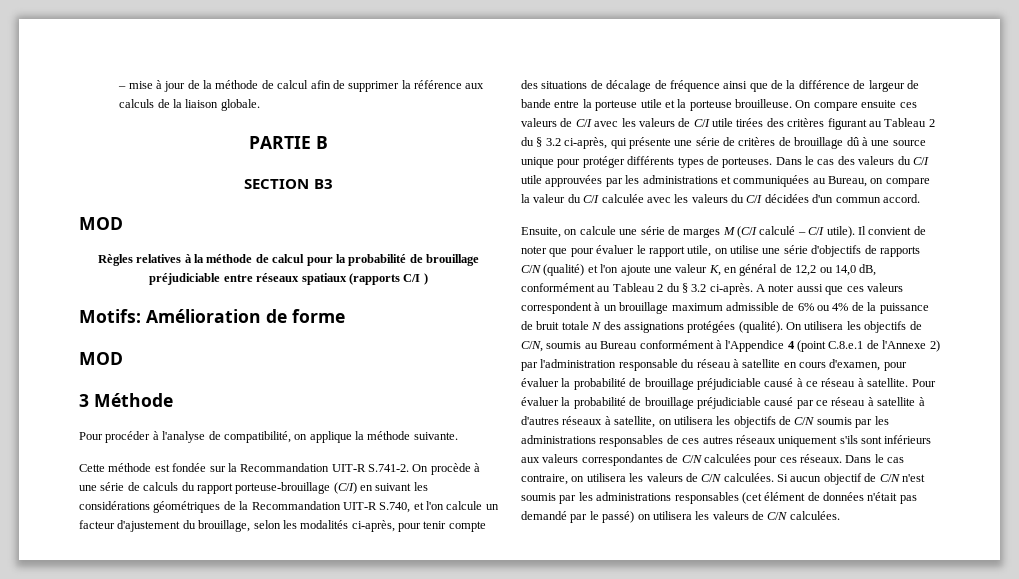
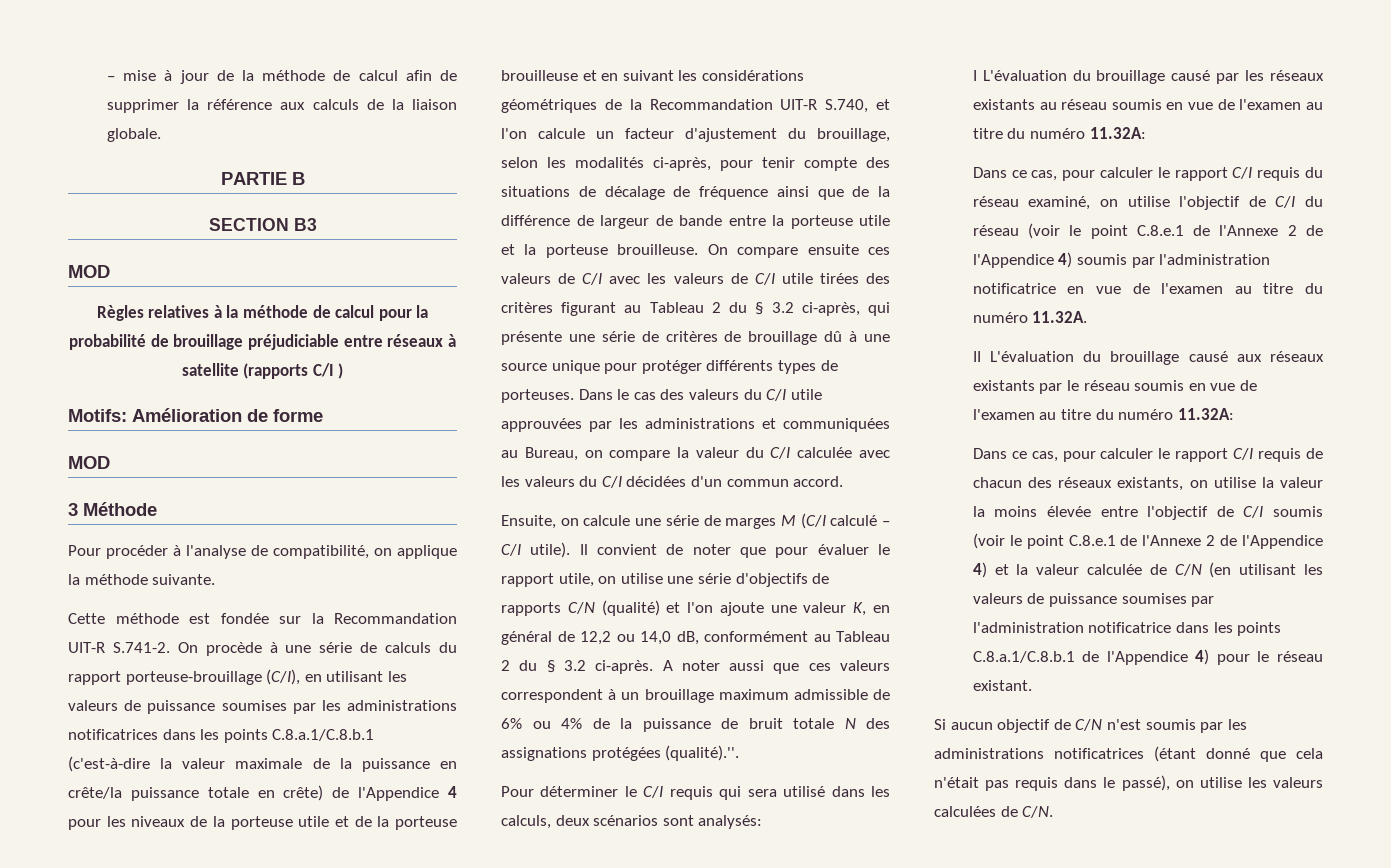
[301,273,347,285] spatiaux -> [447,334,456,347] [181,363,239,376] à satellite
[333,482,357,494] (C/I) -> [266,669,407,685] [68,700,457,714] [68,729,375,743] [68,756,458,772] [68,785,457,801] [68,816,457,830] [501,70,597,81] (C/I), en utilisant les valeurs de puissance soumises par les administrations notificatrices dans les points C.8.a.1/C.8.b.1 (c'est-à-dire la valeur maximale de la puissance en crête/la puissance totale en crête) de l'Appendice 4 pour les niveaux de la porteuse utile et de la porteuse brouilleuse et
[738,321,922,333] [521,340,940,352] [521,359,907,371] [521,378,936,390] [521,397,925,409] [521,416,889,428] [521,435,932,447] [521,454,905,466] [521,473,774,485] (qualité). On utilisera les objectifs de C/N, soumis au Bureau conformément à l'Appendice 4 (point C.8.e.1 de l'Annexe 2) par l'administration responsable du réseau à satellite en cours d'examen, pour évaluer la probabilité de brouillage préjudiciable causé à ce réseau à satellite. Pour évaluer la probabilité de brouillage préjudiciable causé par ce réseau à satellite à d'autres réseaux à satellite, on utilisera les objectifs de C/N soumis par les administrations responsables de ces autres réseaux uniquement s'ils sont inférieurs aux valeurs correspondantes de C/N calculées pour ces réseaux. Dans le cas contraire, on utilisera les valeurs de C/N calculées. -> [665,745,740,761] [501,786,891,800] [501,815,763,829] [972,70,1324,84] [972,99,1323,110] [972,127,1146,139] [972,167,1323,181] [972,196,1323,210] [972,223,1323,239] [972,252,1271,268] [972,283,1323,294] [972,311,1088,323] [972,351,1324,365] [972,380,1257,394] [972,408,1234,420] [972,448,1323,462] [972,477,1323,491] [972,506,1323,520] [972,533,1323,549] [972,562,1323,578] [972,593,1215,607] [972,622,1282,636] [972,649,1323,665] [972,680,1032,691] (qualité).''. // Pour déterminer le C/I requis qui sera utilisé dans les calculs, deux scénarios sont analysés: // I L'évaluation du brouillage causé par les réseaux existants au réseau soumis en vue de l'examen au titre du numéro 11.32A: // Dans ce cas, pour calculer le rapport C/I requis du réseau examiné, on utilise l'objectif de C/I du réseau (voir le point C.8.e.1 de l'Annexe 2 de l'Appendice 4) soumis par l'administration notificatrice en vue de l'examen au titre du numéro 11.32A. // II L'évaluation du brouillage causé aux réseaux existants par le réseau soumis en vue de l'examen au titre du numéro 11.32A: // Dans ce cas, pour calculer le rapport C/I requis de chacun des réseaux existants, on utilise la valeur la moins élevée entre l'objectif de C/I soumis (voir le point C.8.e.1 de l'Annexe 2 de l'Appendice 4) et la valeur calculée de C/N (en utilisant les valeurs de puissance soumises par l'administration notificatrice dans les points C.8.a.1/C.8.b.1 de l'Appendice 4) pour le réseau existant. //
[674,492,917,504] [521,511,840,523] responsables (cet élément de données n'était pas demandé par le passé) on utilisera les valeurs de C/N calculées. -> [1054,746,1323,762] [934,775,1323,791] [934,806,1054,818] notificatrices (étant donné que cela n'était pas requis dans le passé), on utilise les valeurs calculées de C/N.

